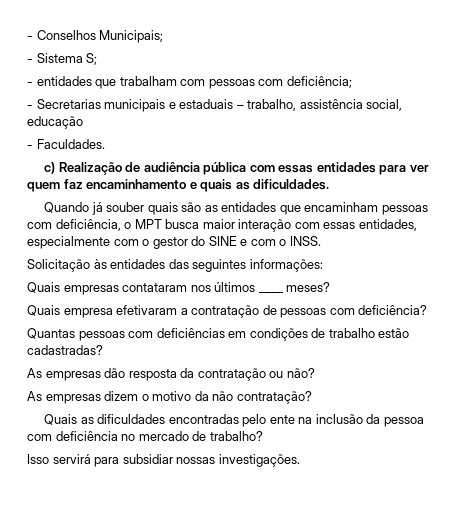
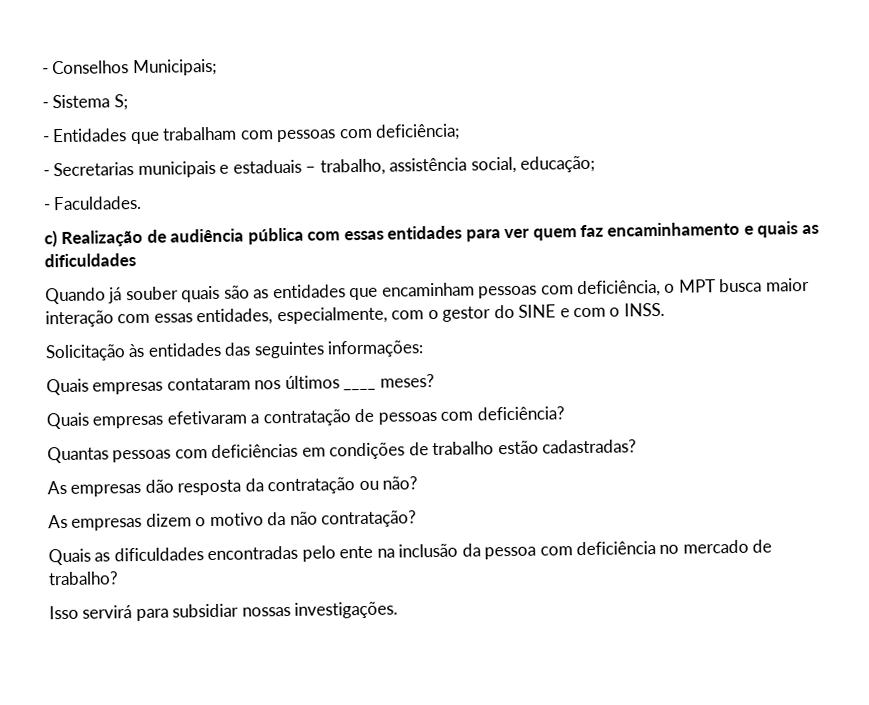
[36,76,92,86] entidades -> [52,128,128,143] Entidades
[27,116,83,129] educação -> [520,155,596,173] educação;
[253,179,330,190] dificuldades. -> [44,253,136,268] dificuldades
[27,236,110,249] especialmente -> [276,306,388,325] especialmente,
[63,308,113,318] empresa -> [92,415,164,429] empresas

